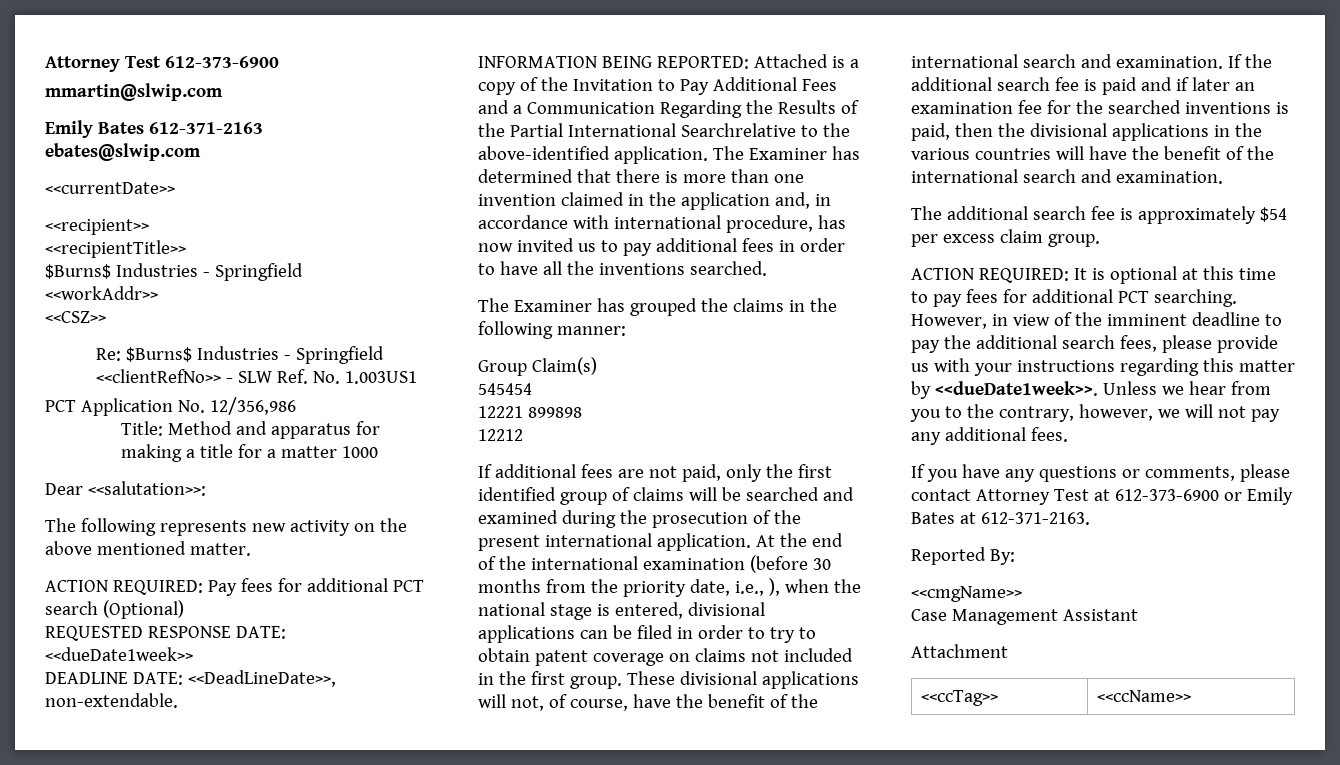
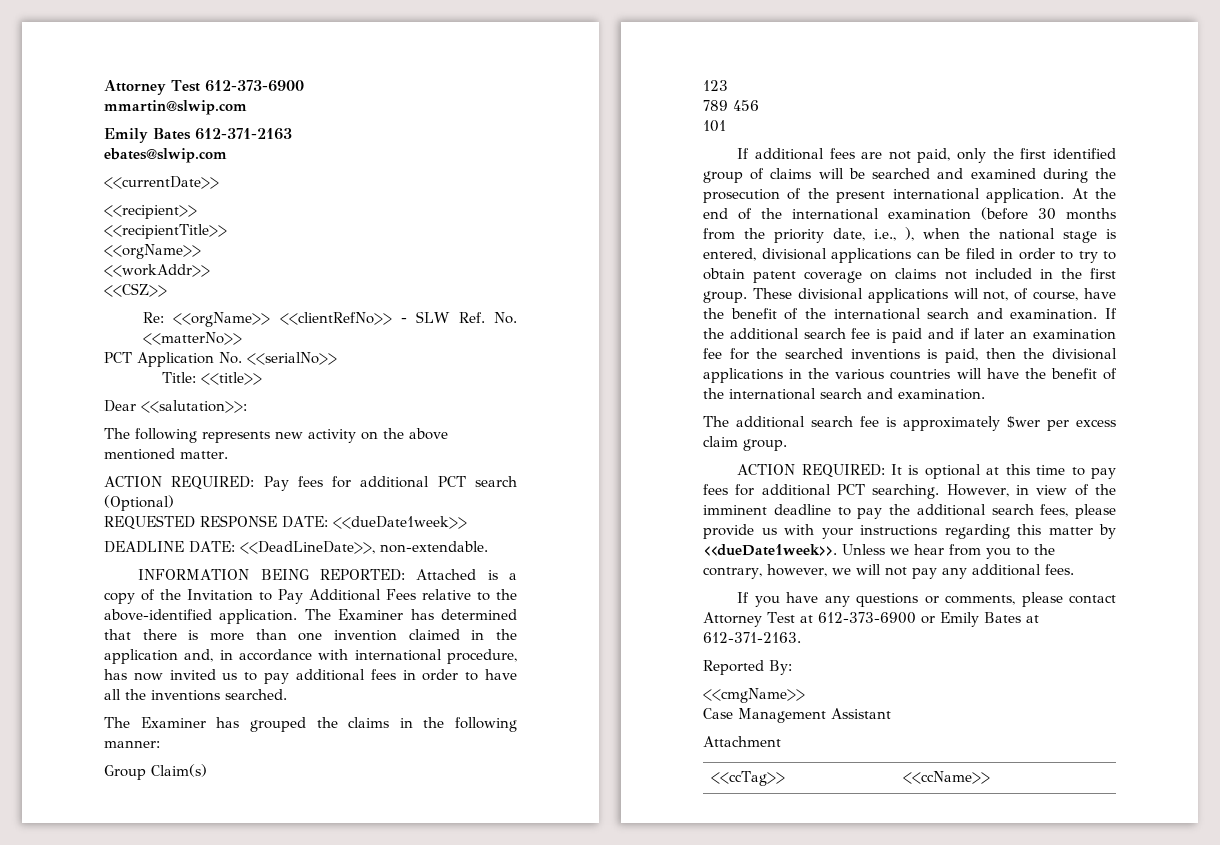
[45,263,303,281] $Burns$ Industries - Springfield -> [104,244,201,259] <<orgName>>
[125,346,384,364] $Burns$ Industries - Springfield -> [173,312,271,327] <<orgName>>
[344,371,417,384] 1.003US1 -> [142,332,242,345] <<matterNo>>
[209,397,296,415] 12/356,986 -> [247,352,337,365] <<serialNo>>
[168,421,381,439] [121,444,379,462] Method and apparatus for making a title for a matter 1000 -> [201,372,263,385] <<title>>
[478,100,859,118] [478,123,796,137] and a Communication Regarding the Results of the Partial International Searchrelative -> [422,589,471,600] relative
[478,383,532,395] [478,406,582,418] [478,429,523,441] 545454 // 12221 899898 // 12212 -> [703,80,728,91] [703,100,759,111] [703,120,726,132] 123 // 789 456 // 101
[1259,207,1287,222] $54 -> [1007,416,1040,428] $wer

